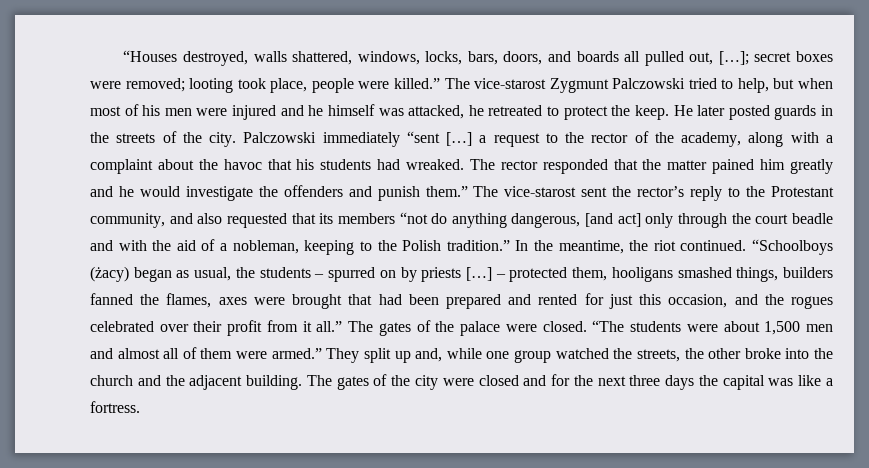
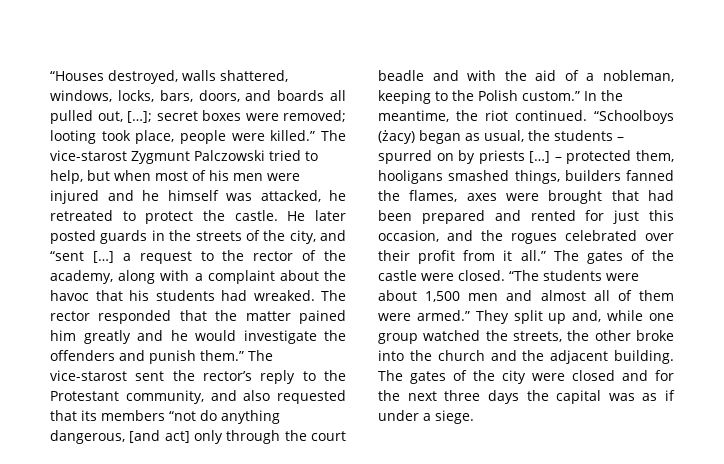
[634,105,669,120] keep. -> [234,210,278,221] castle.
[209,132,400,147] city. Palczowski immediately -> [289,230,346,244] city, and
[446,240,510,251] tradition.” -> [522,91,580,101] custom.”
[460,321,501,336] palace -> [378,270,417,281] castle
[798,375,833,386] [90,401,140,413] like a fortress. -> [642,390,675,401] [378,410,474,424] as if under a siege.

